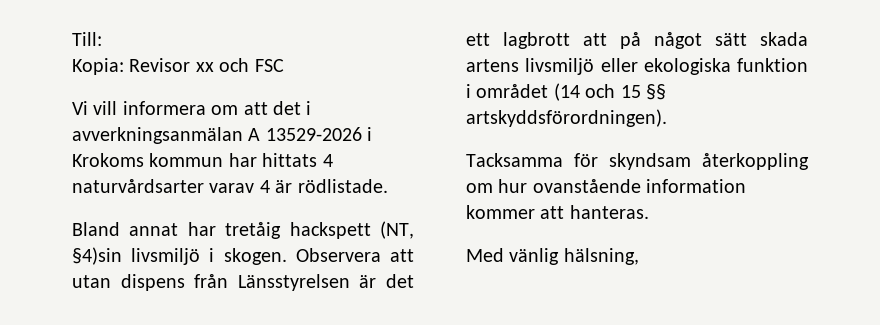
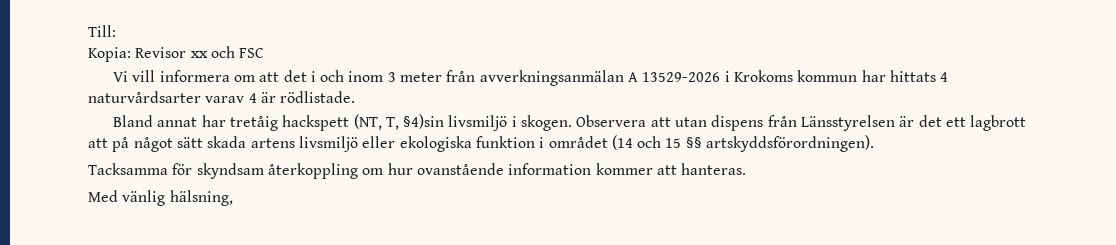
(312, 108) none -> [320,70,476,82] och inom 3 meter från
(414, 230) none -> [385,117,399,130] T,

